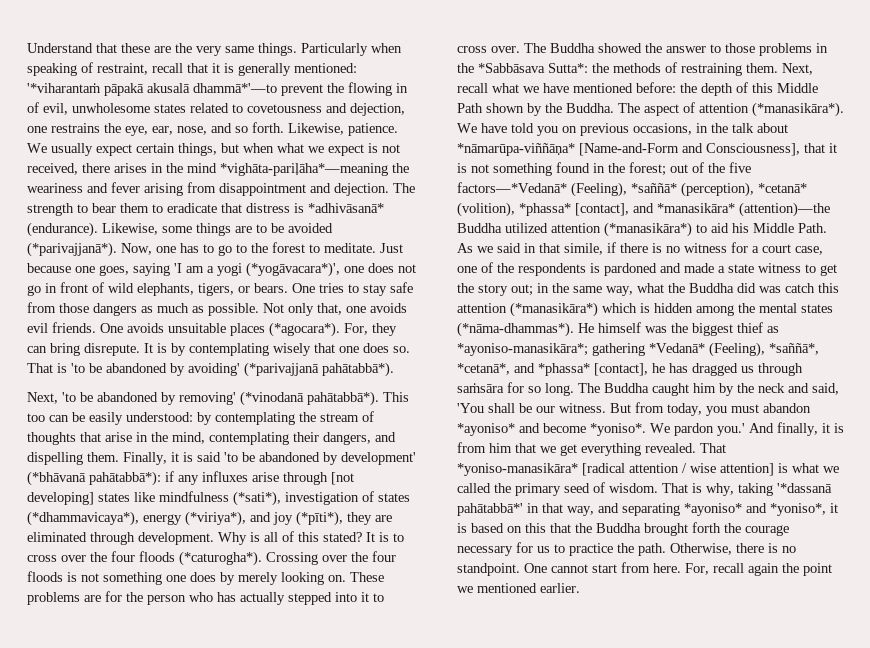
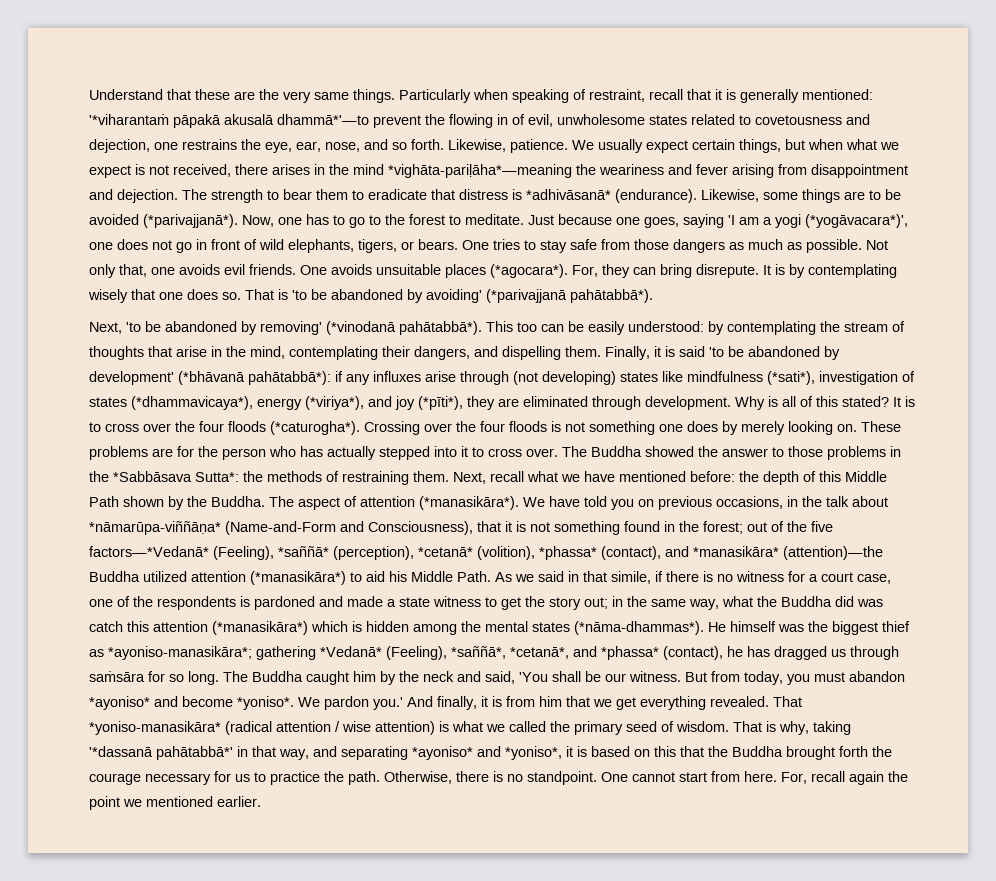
[331,472,354,485] [27,492,94,505] [not developing] -> [513,371,616,385] (not developing)
[579,143,800,156] [Name-and-Form and Consciousness], -> [225,521,473,535] (Name-and-Form and Consciousness),
[575,203,629,216] [contact], -> [601,546,661,560] (contact),
[594,363,648,376] [contact], -> [663,646,723,660] (contact),
[582,463,625,476] [radical -> [225,721,272,735] (radical
[720,463,774,476] attention] -> [375,721,435,735] attention)

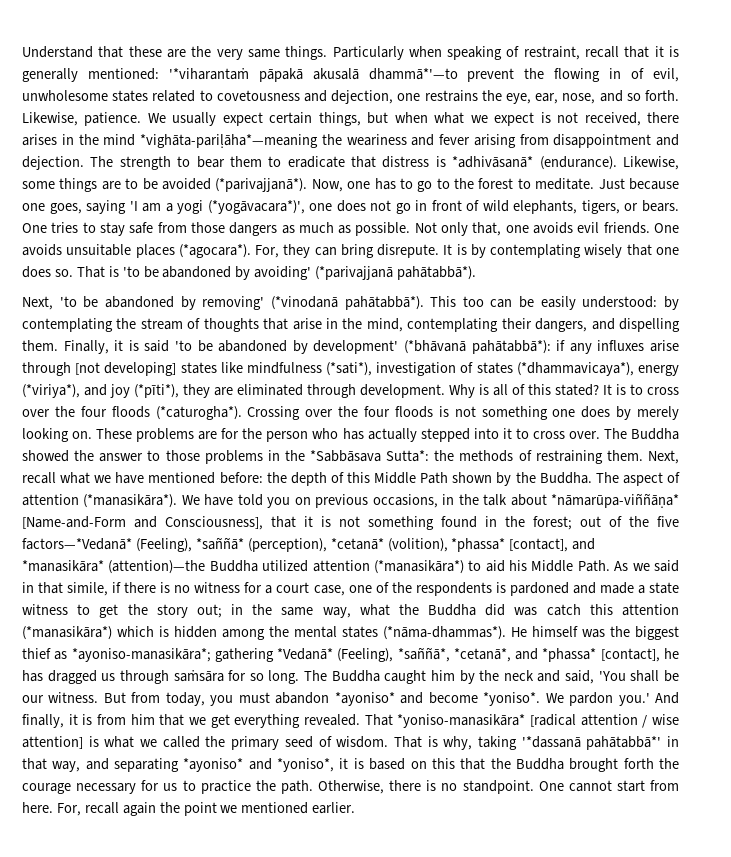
[513,371,616,385] (not developing) -> [75,362,177,376] [not developing]
[225,521,473,535] (Name-and-Form and Consciousness), -> [22,516,263,530] [Name-and-Form and Consciousness],
[601,546,661,560] (contact), -> [509,538,569,552] [contact],
[663,646,723,660] (contact), -> [600,648,660,662] [contact],
[225,721,272,735] (radical -> [530,714,576,727] [radical
[375,721,435,735] attention) -> [22,736,83,749] attention]

